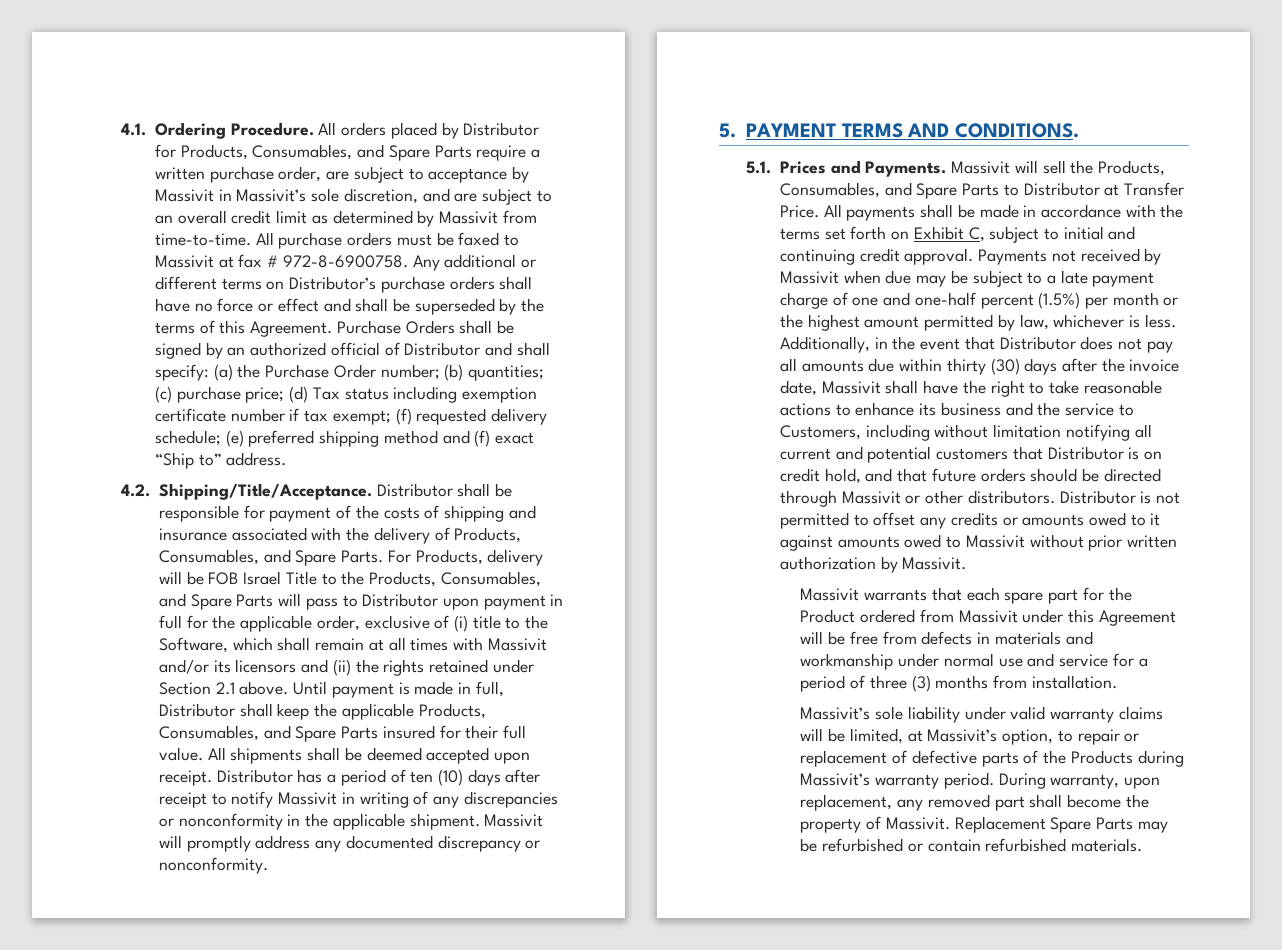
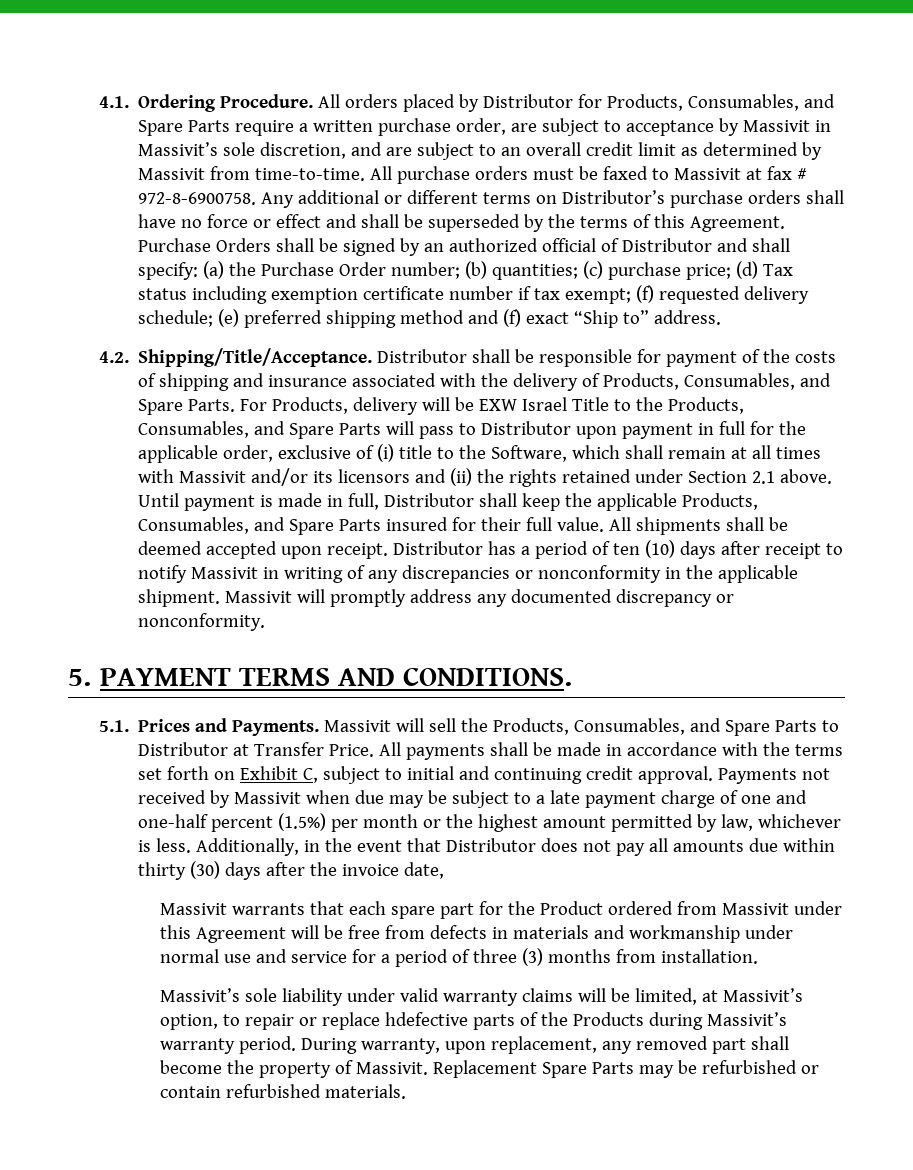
[208,572,239,585] FOB -> [478,399,517,411] EXW
[821,380,1162,397] [779,402,1134,416] [779,424,1152,441] [779,446,1162,463] [779,468,1161,484] [779,490,1180,507] [779,512,1161,529] [779,534,1177,551] [779,556,967,573] Massivit shall have the right to take reasonable actions to enhance its business and the service to Customers, including without limitation notifying all current and potential customers that Distributor is on credit hold, and that future orders should be directed through Massivit or other distributors. Distributor is not permitted to offset any credits or amounts owed to it against amounts owed to Massivit without prior written authorization by Massivit. -> (444, 870) none
[800,750,977,767] replacement of defective -> [321,1012,468,1030] replace hdefective

